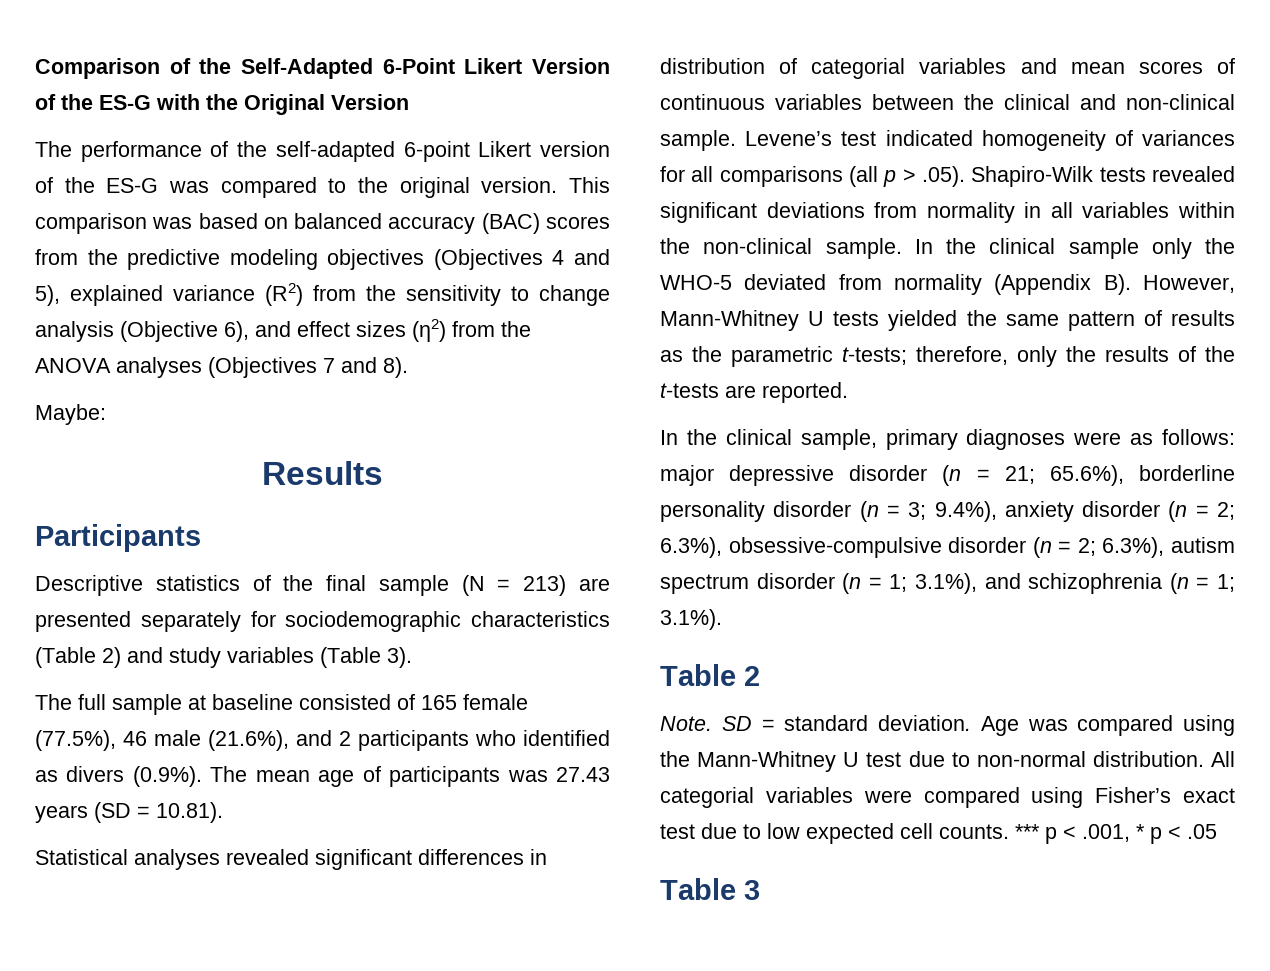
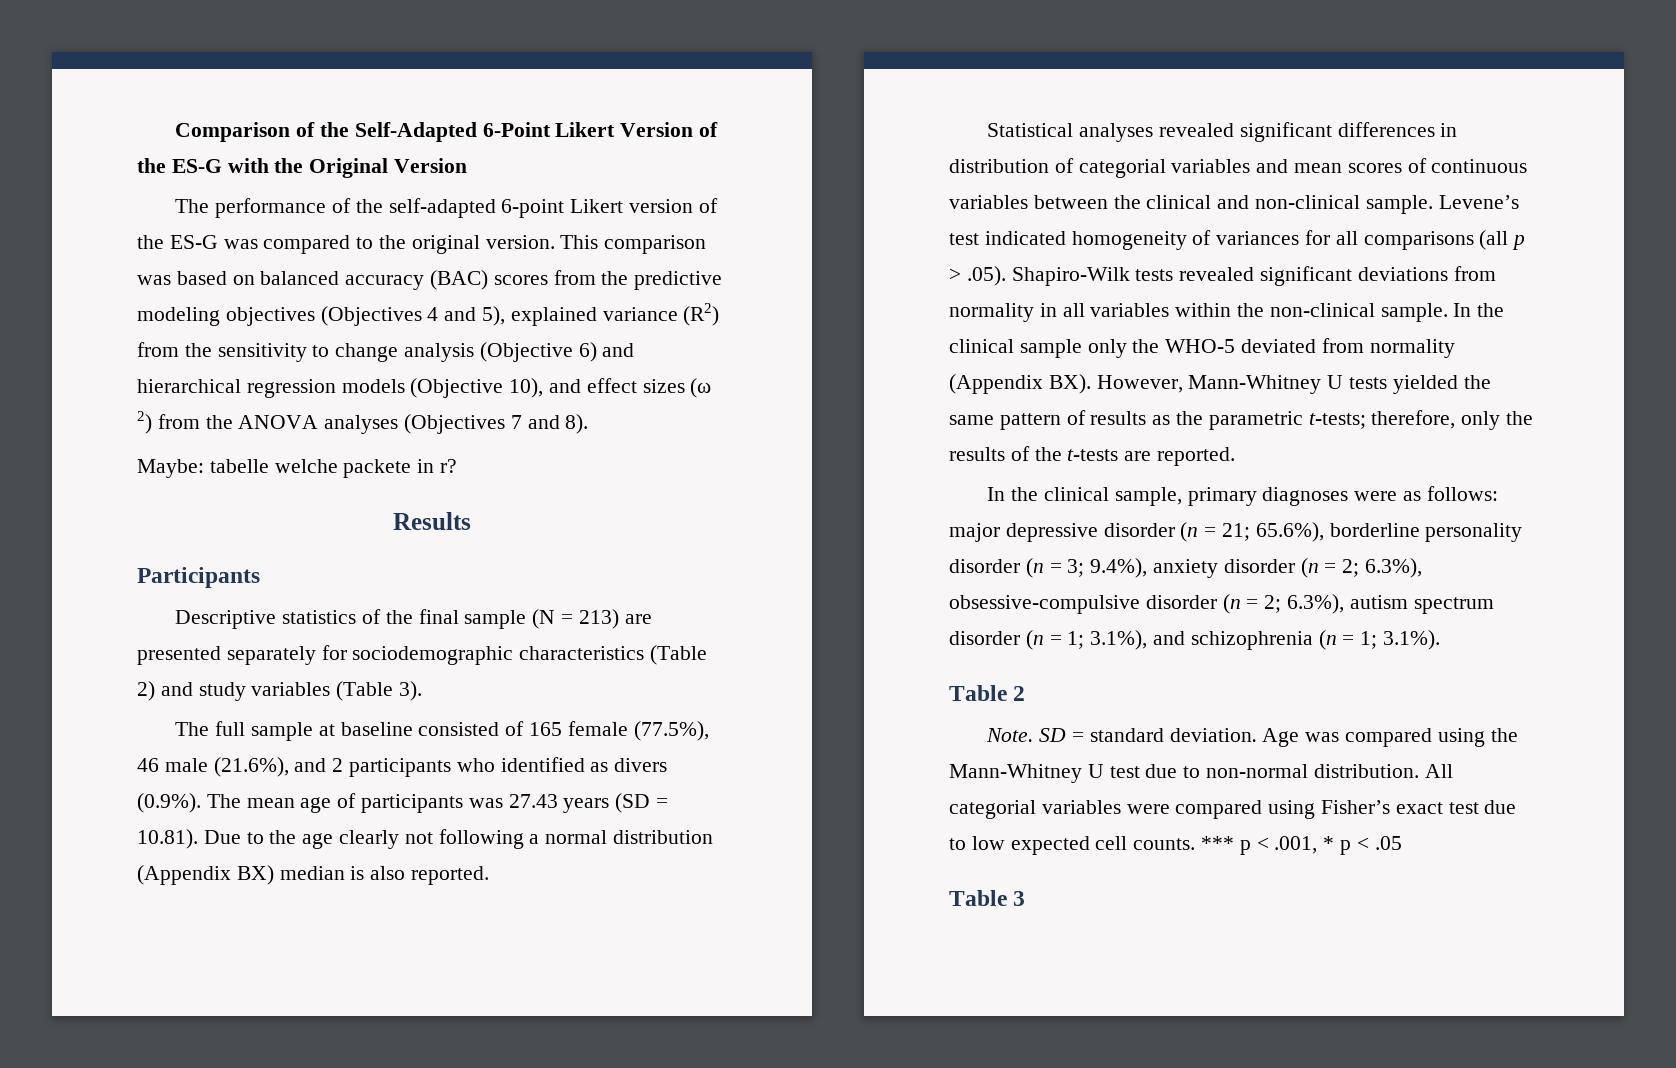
[224,321,249,342] 6), -> [578,342,635,362] [137,378,544,398] 6) and hierarchical regression models (Objective 10),
[412,319,446,342] (η2) -> [690,378,712,398] [137,411,152,434] (ω 2)
(106, 414) none -> [209,459,458,478] tabelle welche packete in r?
(223, 812) none -> [203,829,714,849] [137,865,490,885] Due to the age clearly not following a normal distribution (Appendix BX) median is also reported.
[1103,274,1131,295] B). -> [1048,374,1091,394] BX).

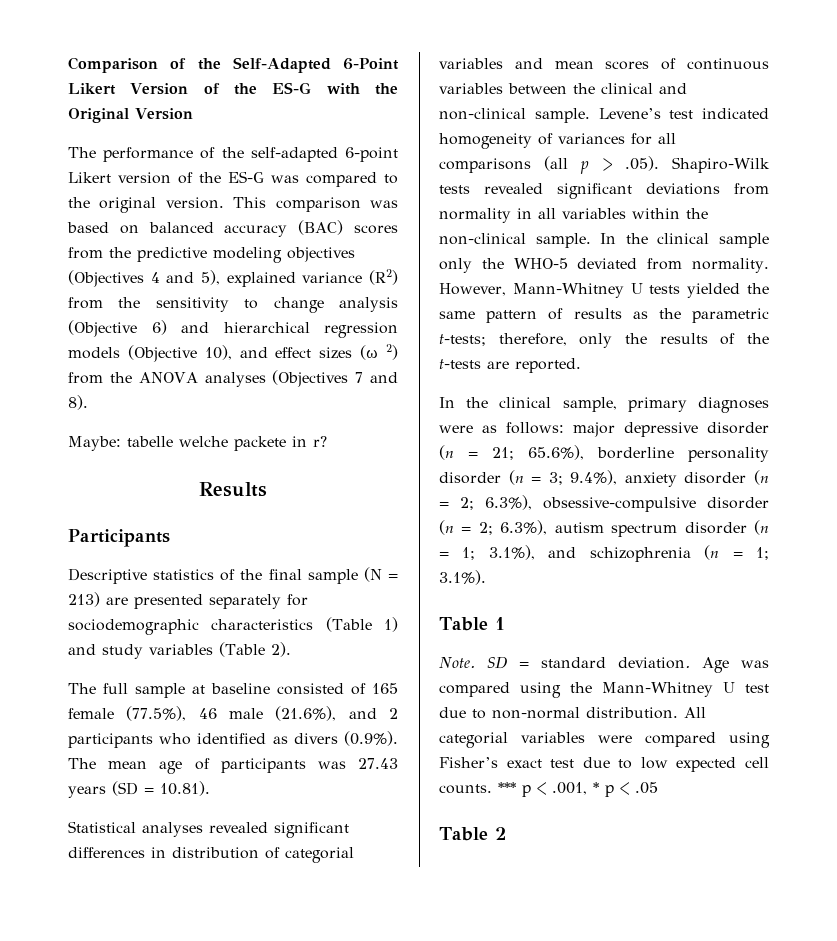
[137,681,155,701] 2) -> [384,617,398,632] 1)
[399,681,423,701] 3). -> [270,642,291,657] 2).
[203,829,714,849] [137,865,490,885] Due to the age clearly not following a normal distribution (Appendix BX) median is also reported. -> (210, 788) none
[1369,339,1455,358] [949,374,1091,394] normality (Appendix BX). -> [692,258,770,273] normality.
[1013,686,1026,701] 2 -> [494,617,505,630] 1
[1013,891,1026,906] 3 -> [494,827,506,840] 2

